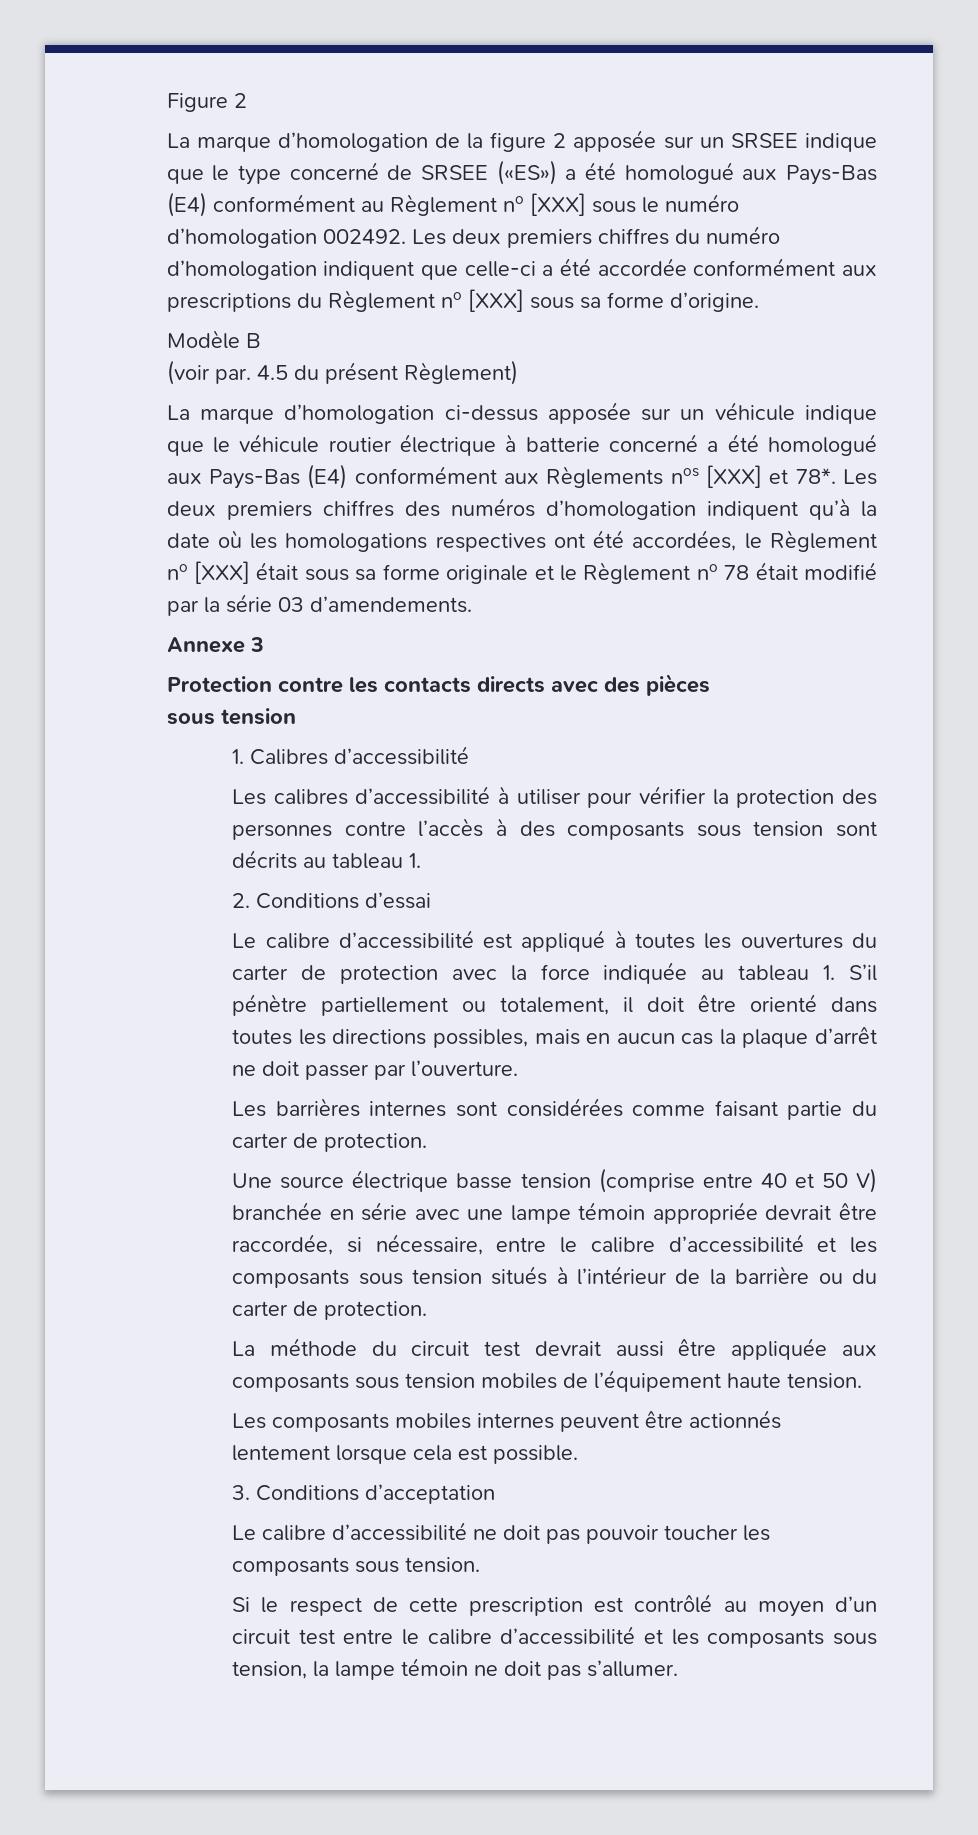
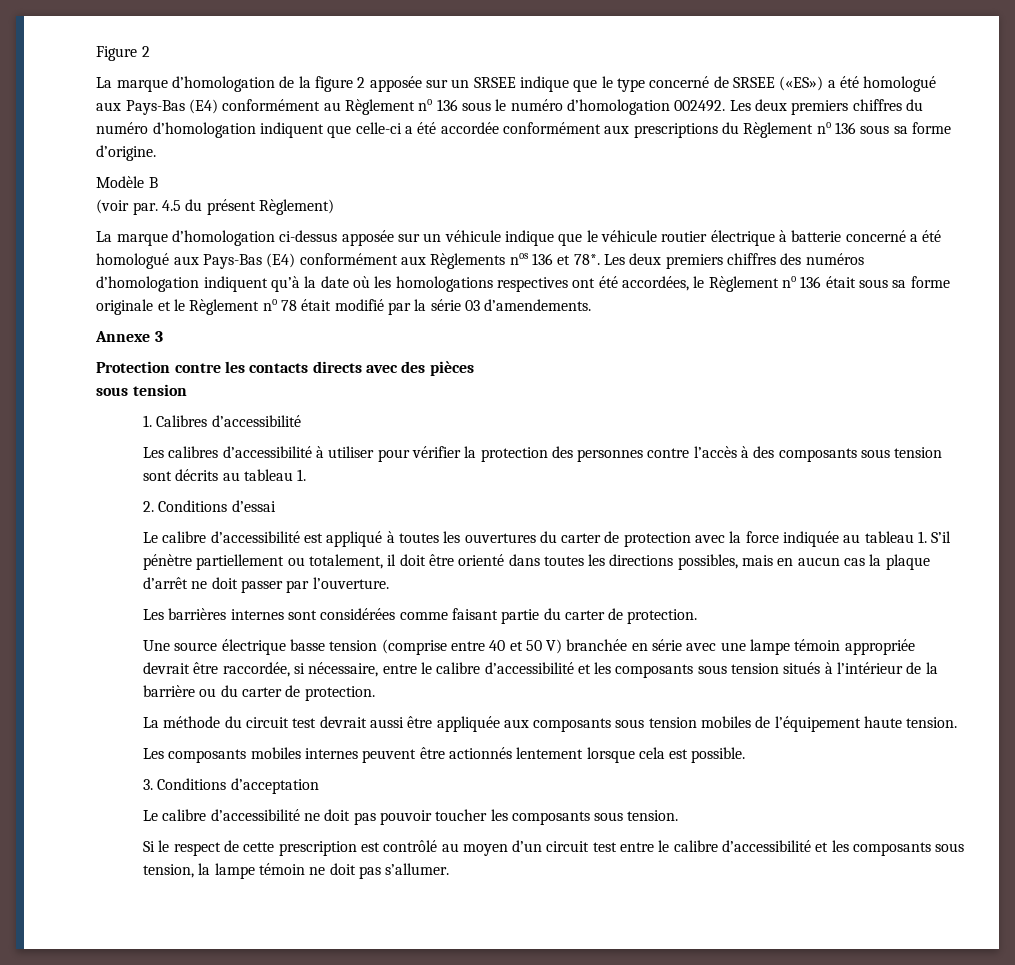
[529,193,586,216] [XXX] -> [436,99,458,111] 136
[467,289,524,312] [XXX] -> [834,122,856,134] 136
[705,465,762,488] [XXX] -> [532,253,554,265] 136
[194,561,251,584] [XXX] -> [800,276,822,288] 136

